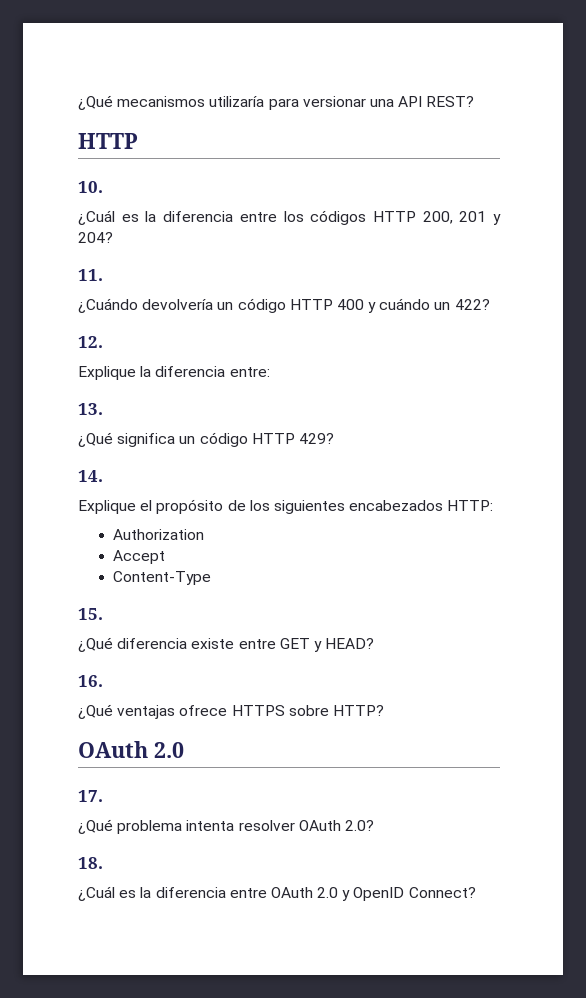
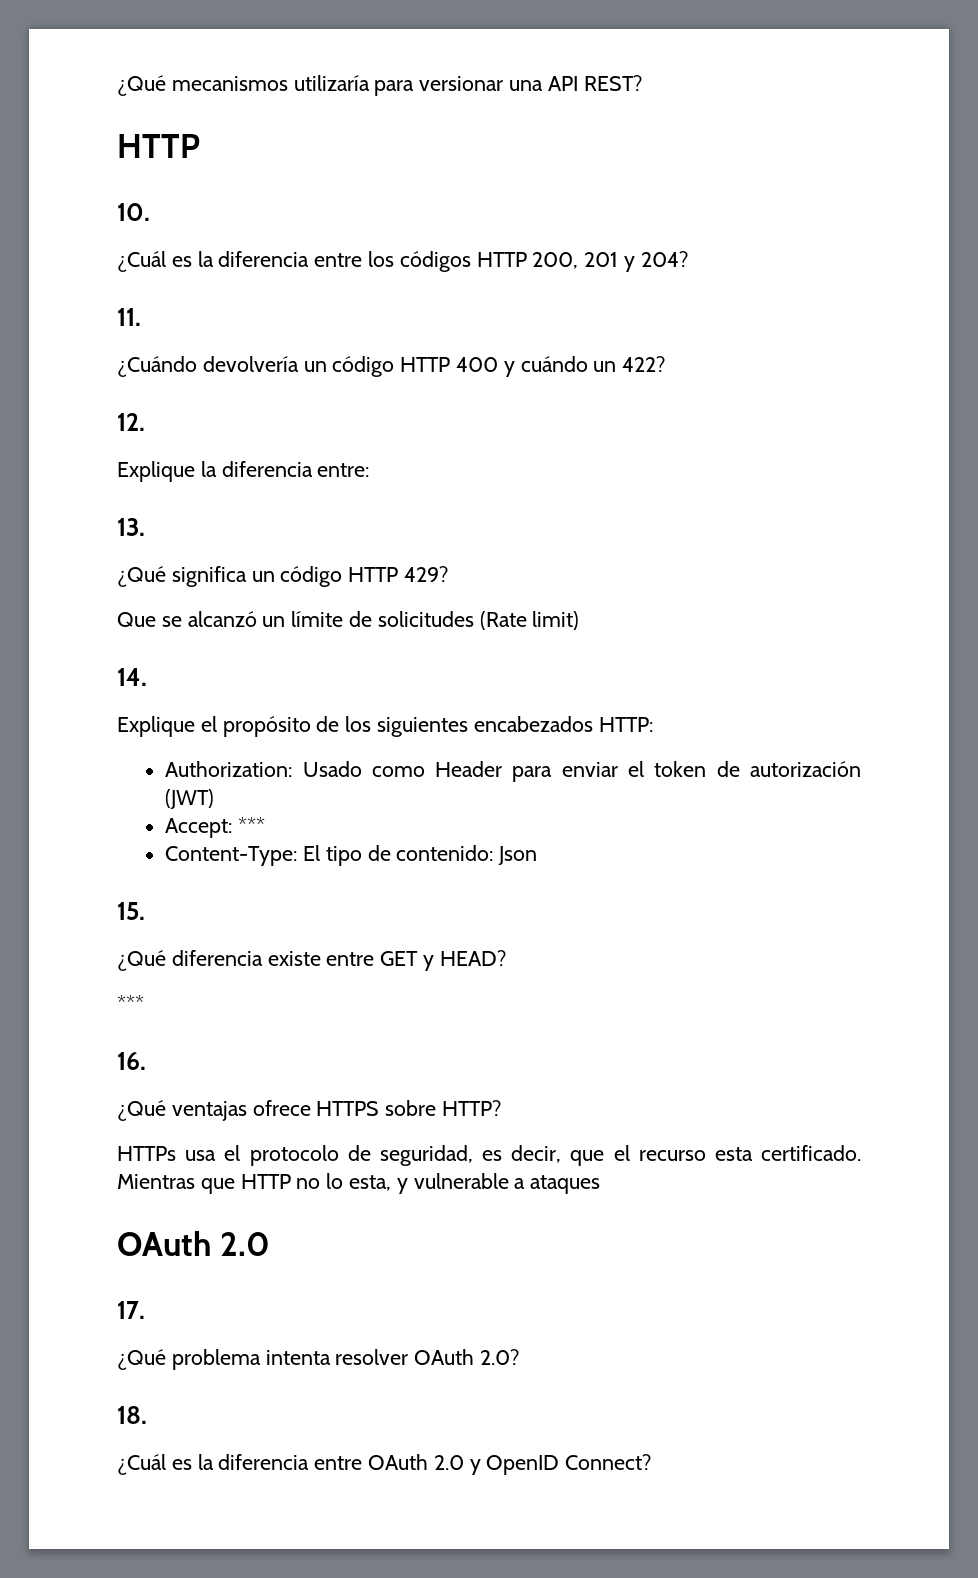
(334, 438) none -> [117,611,580,630] // Que se alcanzó un límite de solicitudes (Rate limit)
[112,529,204,540] [112,550,165,564] [112,571,211,585] Authorization // Accept // Content-Type -> [165,761,861,782] [165,789,215,809] [165,817,266,838] [165,845,538,866] Authorization: Usado como Header para enviar el token de autorización (JWT) // Accept: *** // Content-Type: El tipo de contenido: Json
(375, 643) none -> [117,995,144,1011] // ***
(384, 710) none -> [117,1145,861,1166] [117,1173,601,1194] // HTTPs usa el protocolo de seguridad, es decir, que el recurso esta certificado. Mientras que HTTP no lo esta, y vulnerable a ataques

